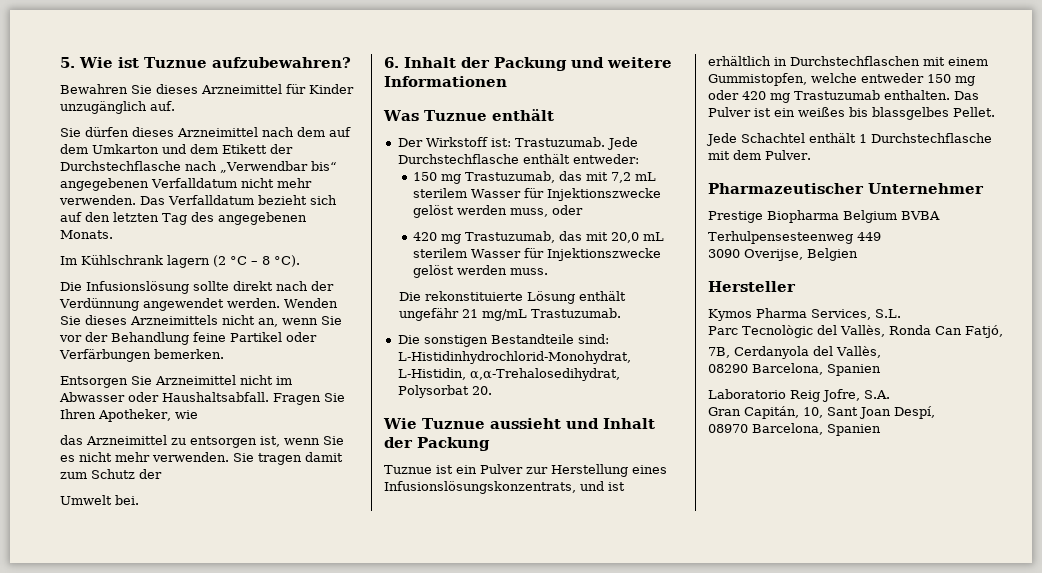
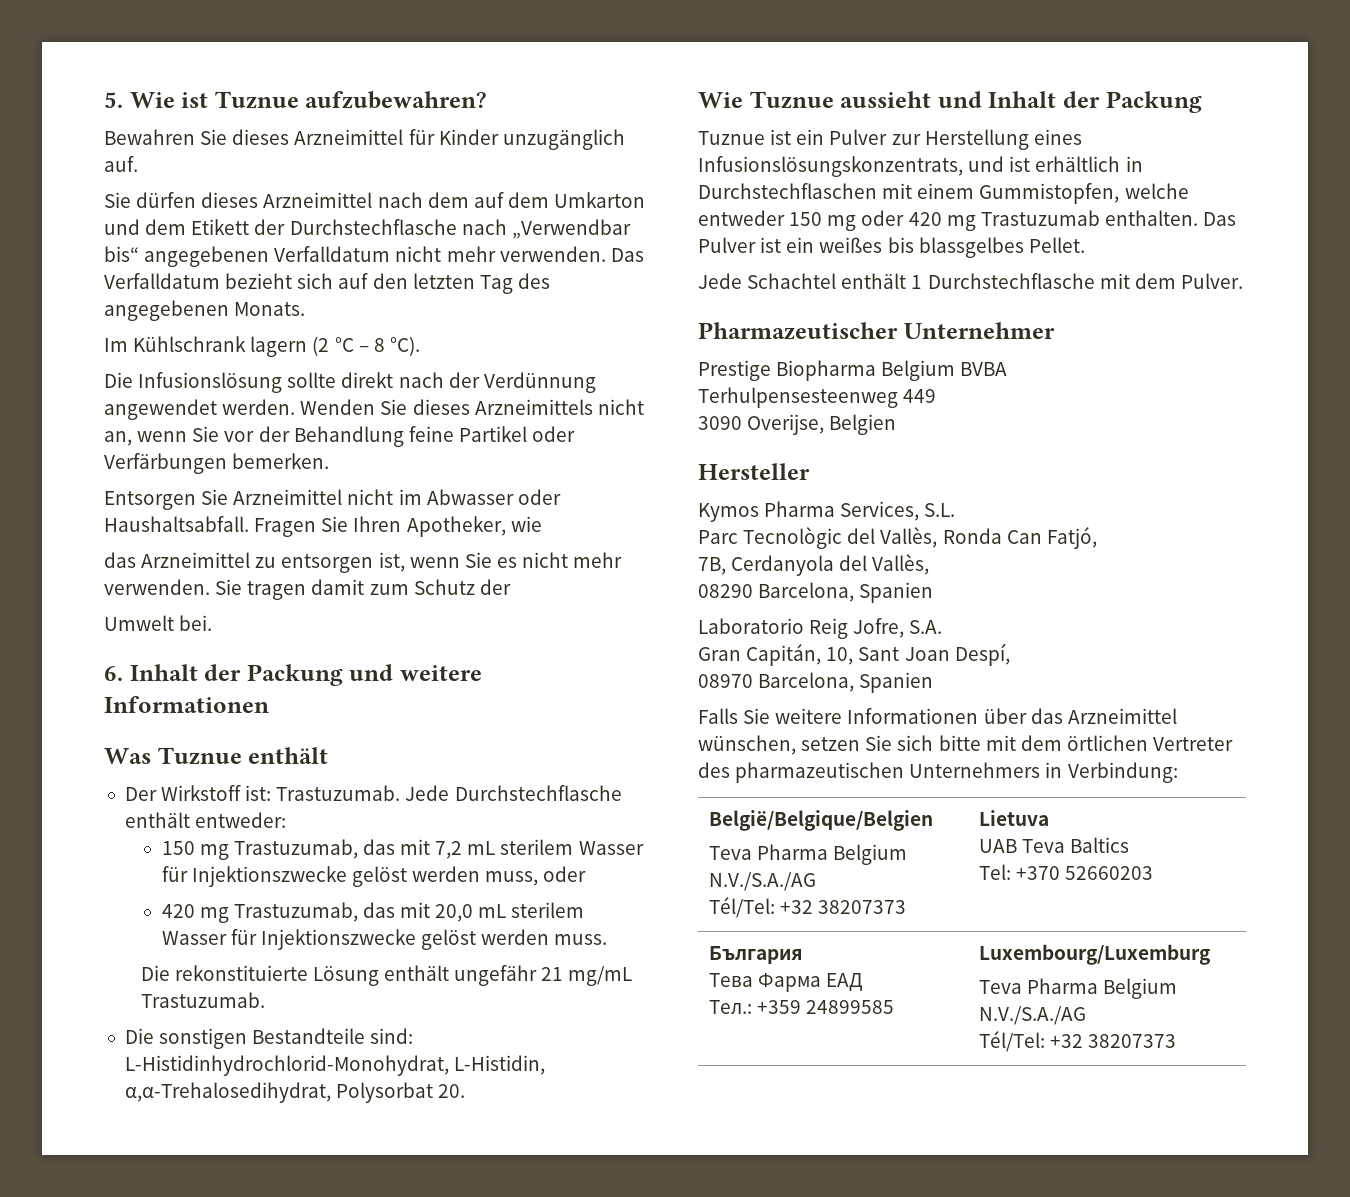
(881, 430) none -> [698,708,1177,724] [698,735,1234,755] [698,762,1178,783] [708,810,933,831] [708,844,907,865] [708,872,816,891] [708,897,906,918] [978,810,1049,826] [978,837,1129,853] [978,864,1153,880] [708,946,803,964] [708,973,863,992] [708,1000,894,1014] [978,944,1211,965] [978,978,1177,999] [978,1006,1086,1025] [978,1031,1176,1052] // Falls Sie weitere Informationen über das Arzneimittel wünschen, setzen Sie sich bitte mit dem örtlichen Vertreter des pharmazeutischen Unternehmers in Verbindung: // België/Belgique/Belgien // Teva Pharma Belgium N.V./S.A./AG // Tél/Tel: +32 38207373 | Lietuva // UAB Teva Baltics // Tel: +370 52660203 // България // Тева Фарма ЕАД // Teл.: +359 24899585 | Luxembourg/Luxemburg // Teva Pharma Belgium N.V./S.A./AG // Tél/Tel: +32 38207373

